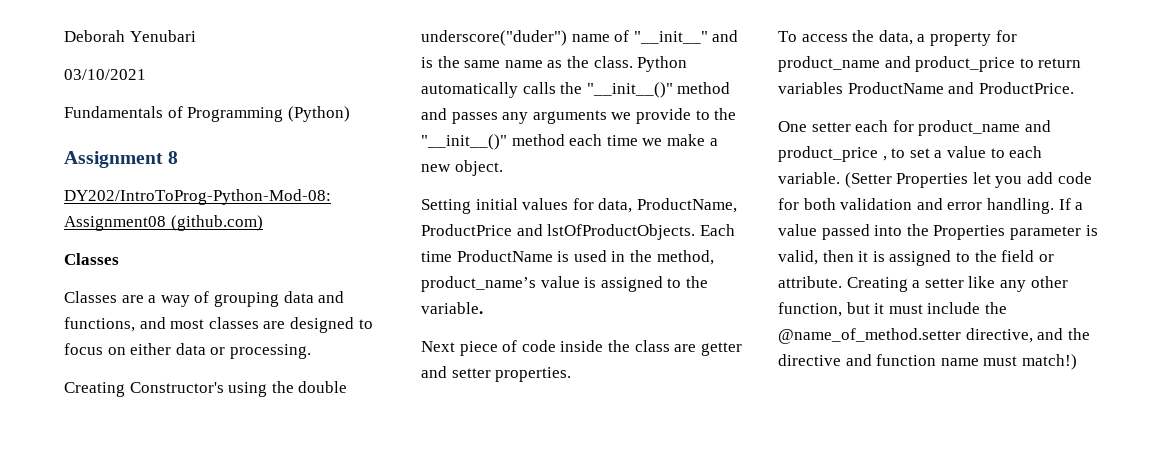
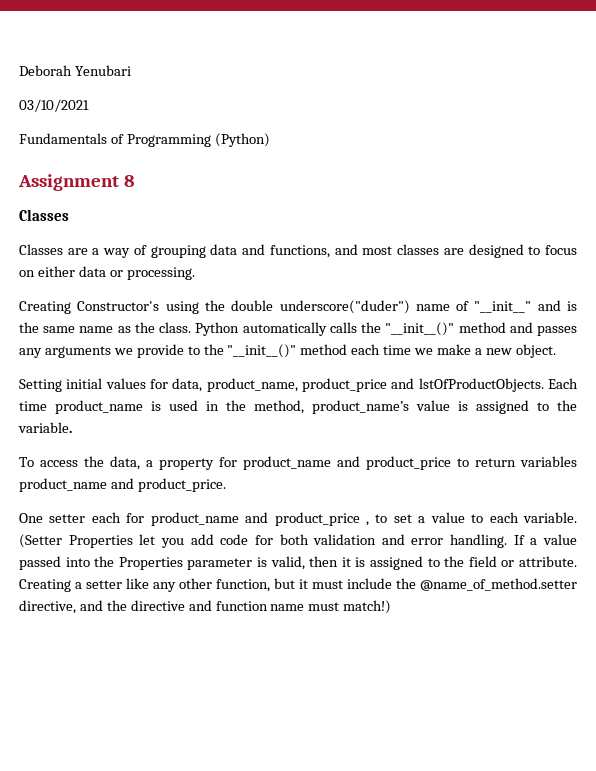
[64,189,331,205] [64,215,263,231] // DY202/IntroToProg-Python-Mod-08: Assignment08 (github.com) -> (135, 181) none
[636,198,737,213] [421,224,512,236] ProductName, ProductPrice -> [206,378,387,392] product_name, product_price
[456,250,553,262] ProductName -> [55,400,143,414] product_name
[421,340,742,356] [421,366,572,382] // Next piece of code inside the class are getter and setter properties. -> (72, 427) none
[847,82,1074,94] ProductName and ProductPrice. -> [19,478,226,492] product_name and product_price.

